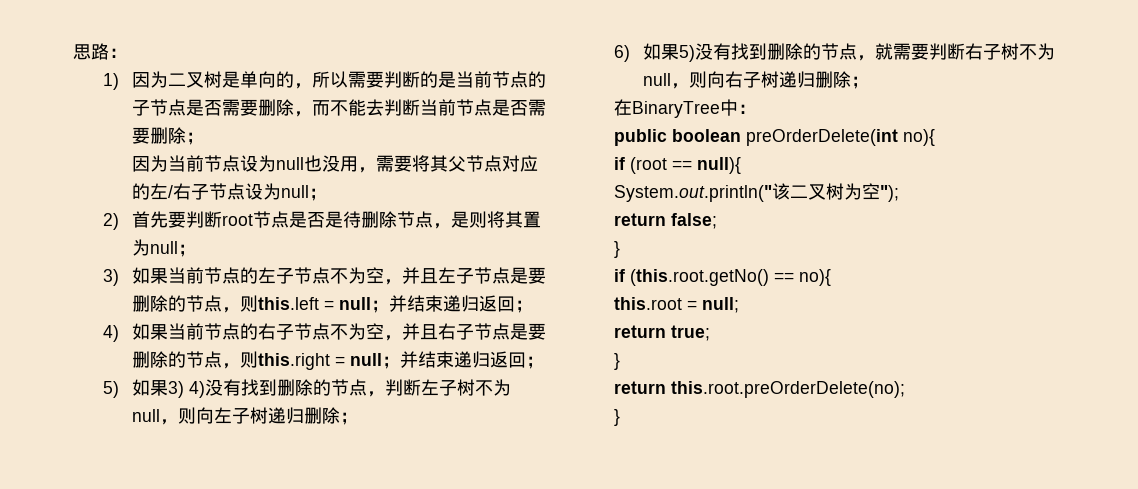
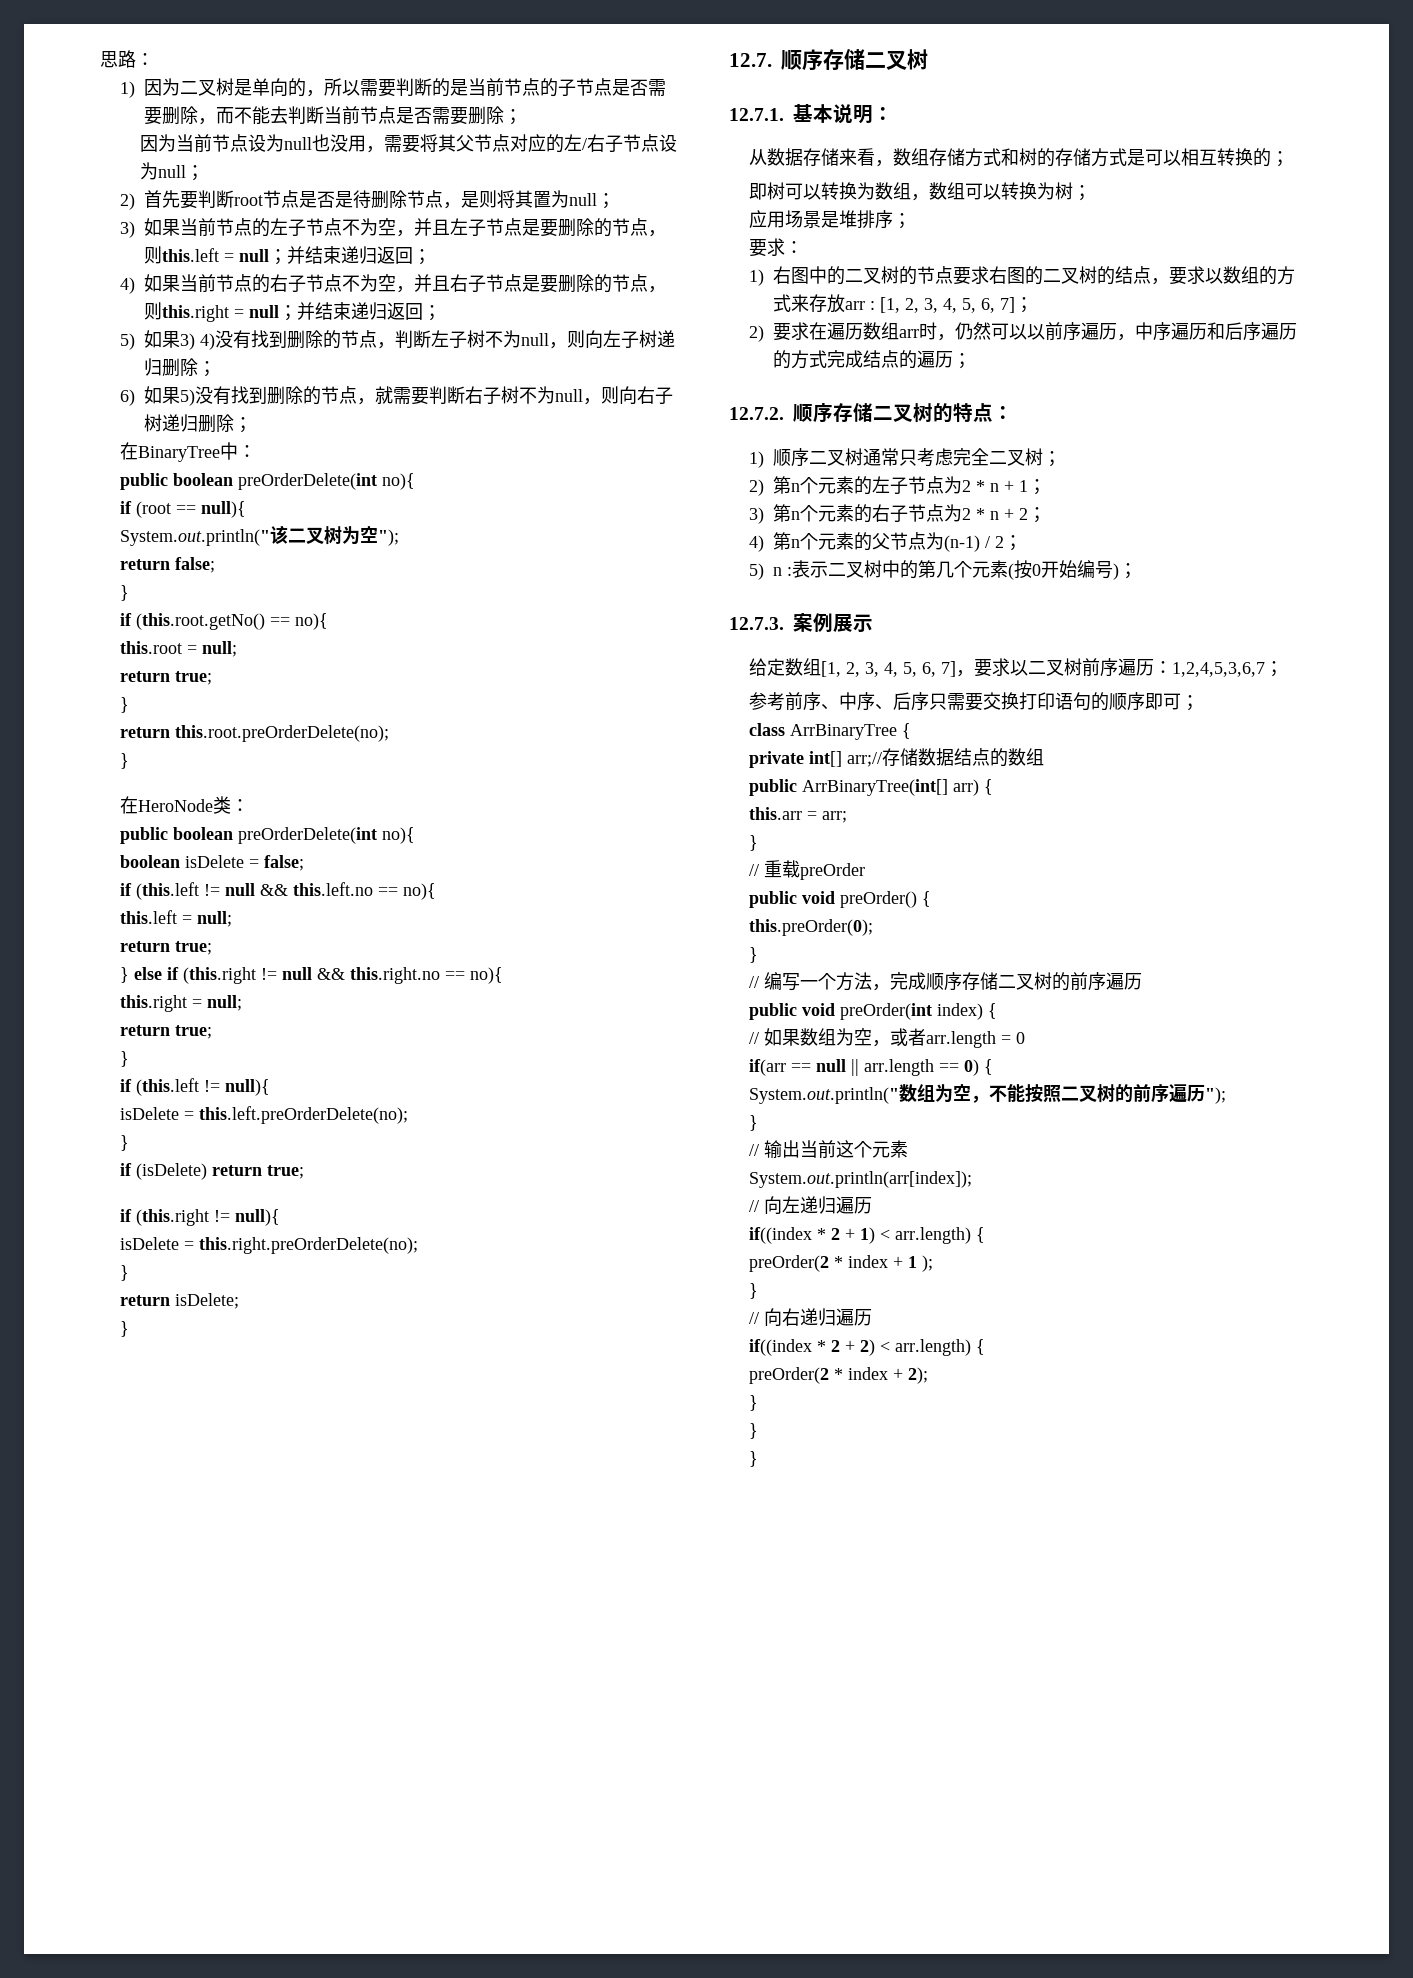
(620, 417) none -> [120,796,250,814] [120,827,416,844] [120,855,305,871] [120,882,437,900] [120,910,233,927] [120,941,213,955] [120,967,504,984] [120,995,243,1012] [120,1025,213,1039] [120,1051,130,1067] [120,1078,271,1096] [120,1106,409,1124] [120,1135,130,1151] [120,1163,305,1180] [120,1209,281,1226] [120,1237,419,1254] [120,1265,130,1281] [120,1293,240,1309] [120,1321,130,1337] [729,49,928,71] [729,103,893,124] [749,148,1290,167] [749,182,1092,201] [749,210,912,229] [749,238,804,257] [749,266,1296,286] [773,294,1034,313] [749,322,1298,342] [773,350,972,369] [729,403,1013,423] [749,448,1062,468] [749,476,1047,496] [749,504,1047,524] [749,532,1023,552] [749,560,1138,580] [729,613,873,632] [749,658,1284,677] [749,692,1200,711] [749,723,912,740] [749,748,1045,768] [749,779,994,796] [749,807,848,823] [749,835,759,851] [749,860,866,880] [749,891,932,908] [749,919,874,936] [749,947,759,963] [749,972,1143,991] [749,1003,998,1020] [749,1028,1026,1048] [749,1059,994,1076] [749,1084,1227,1104] [749,1115,759,1131] [749,1140,909,1159] [749,1171,973,1188] [749,1196,873,1214] [749,1227,986,1244] [749,1255,934,1272] [749,1283,759,1299] [749,1308,873,1326] [749,1339,986,1356] [749,1367,929,1384] [749,1395,759,1411] [749,1423,759,1439] [749,1451,759,1467] // 在HeroNode类： // public boolean preOrderDelete(int no){ // boolean isDelete = false; // if (this.left != null && this.left.no == no){ // this.left = null; // return true; // } else if (this.right != null && this.right.no == no){ // this.right = null; // return true; // } // if (this.left != null){ // isDelete = this.left.preOrderDelete(no); // } // if (isDelete) return true; // if (this.right != null){ // isDelete = this.right.preOrderDelete(no); // } // return isDelete; // } // 12.7.顺序存储二叉树 // 12.7.1.基本说明： // 从数据存储来看，数组存储方式和树的存储方式是可以相互转换的； // 即树可以转换为数组，数组可以转换为树； // 应用场景是堆排序； // 要求： // 1)右图中的二叉树的节点要求右图的二叉树的结点，要求以数组的方式来存放arr : [1, 2, 3, 4, 5, 6, 7]； // 2)要求在遍历数组arr时，仍然可以以前序遍历，中序遍历和后序遍历的方式完成结点的遍历； // 12.7.2.顺序存储二叉树的特点： // 1)顺序二叉树通常只考虑完全二叉树； // 2)第n个元素的左子节点为2 * n + 1； // 3)第n个元素的右子节点为2 * n + 2； // 4)第n个元素的父节点为(n-1) / 2； // 5) n :表示二叉树中的第几个元素(按0开始编号)； // 12.7.3.案例展示 // 给定数组[1, 2, 3, 4, 5, 6, 7]，要求以二叉树前序遍历：1,2,4,5,3,6,7； // 参考前序、中序、后序只需要交换打印语句的顺序即可； // class ArrBinaryTree { // private int[] arr;//存储数据结点的数组 // public ArrBinaryTree(int[] arr) { // this.arr = arr; // } // // 重载preOrder // public void preOrder() { // this.preOrder(0); // } // // 编写一个方法，完成顺序存储二叉树的前序遍历 // public void preOrder(int index) { // // 如果数组为空，或者arr.length = 0 // if(arr == null || arr.length == 0) { // System.out.println("数组为空，不能按照二叉树的前序遍历"); // } // // 输出当前这个元素 // System.out.println(arr[index]); // // 向左递归遍历 // if((index * 2 + 1) < arr.length) { // preOrder(2 * index + 1 ); // } // // 向右递归遍历 // if((index * 2 + 2) < arr.length) { // preOrder(2 * index + 2); // } // } // }

